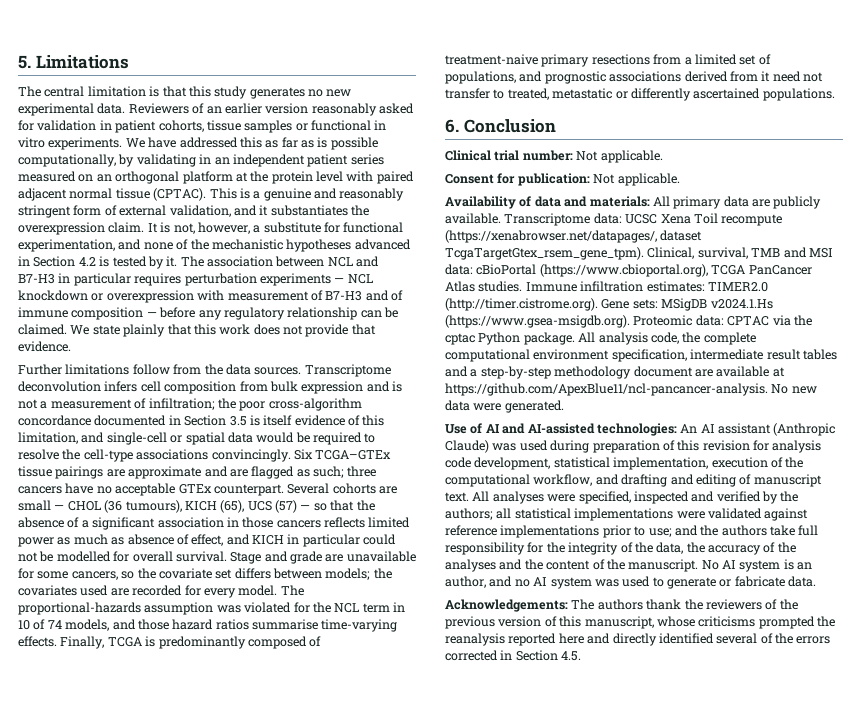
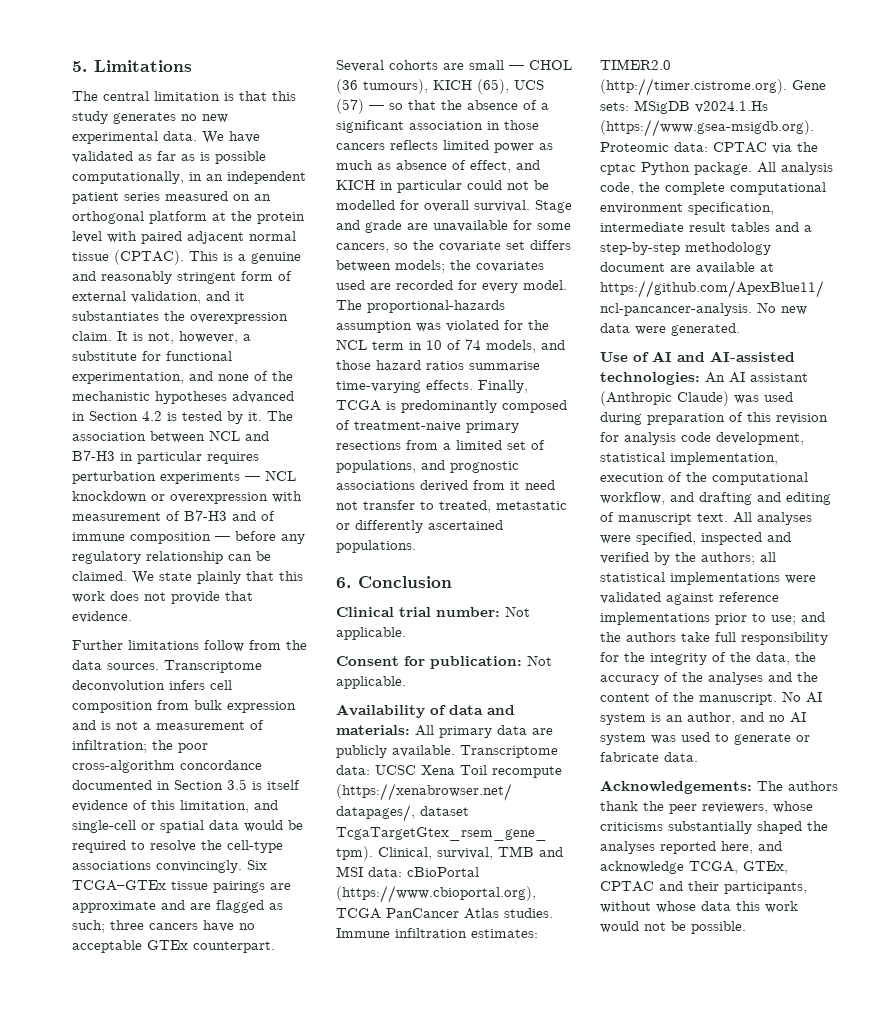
[128,103,414,116] [18,120,387,133] [18,137,262,150] Reviewers of an earlier version reasonably asked for validation in patient cohorts, tissue samples or functional in vitro experiments. We have addressed this -> [202,131,260,144] [72,151,133,163] We have validated
[118,154,196,167] by validating -> (184, 177) none
[705,599,798,610] [445,616,835,629] [445,633,831,646] [445,650,582,661] reviewers of the previous version of this manuscript, whose criticisms prompted the reanalysis reported here and directly identified several of the errors corrected in Section 4.5. -> [669,801,813,814] [600,821,828,834] [600,841,782,854] [600,861,788,874] [600,881,807,894] [600,901,798,913] [600,921,746,934] peer reviewers, whose criticisms substantially shaped the analyses reported here, and acknowledge TCGA, GTEx, CPTAC and their participants, without whose data this work would not be possible.

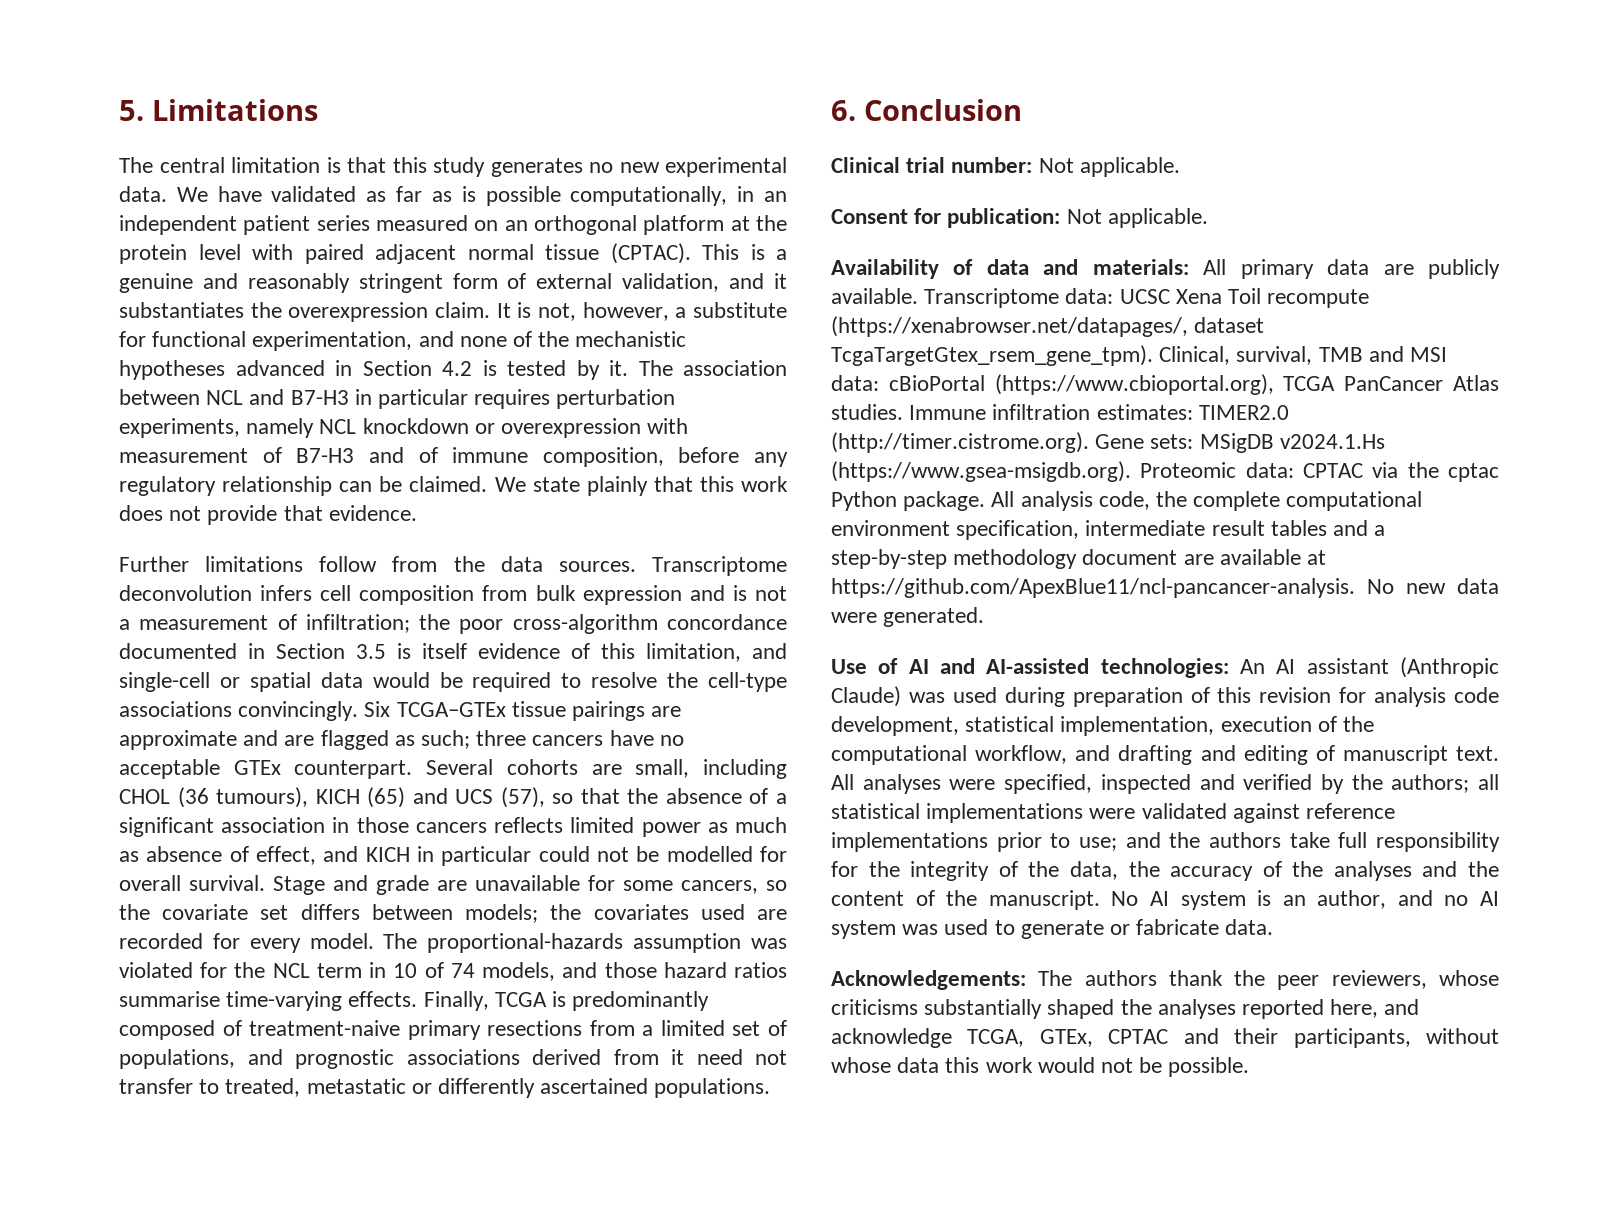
[160,472,260,484] experiments — -> [119,418,315,438] experiments, namely
[130,532,230,544] composition — -> [542,447,664,467] composition,
[469,60,524,70] small — -> [635,759,787,779] small, including
[477,79,544,94] [336,99,384,114] (65), UCS (57) — -> [367,787,545,808] (65) and UCS (57),

